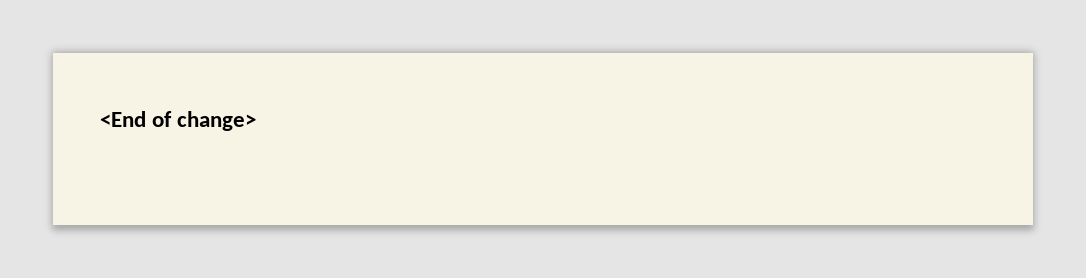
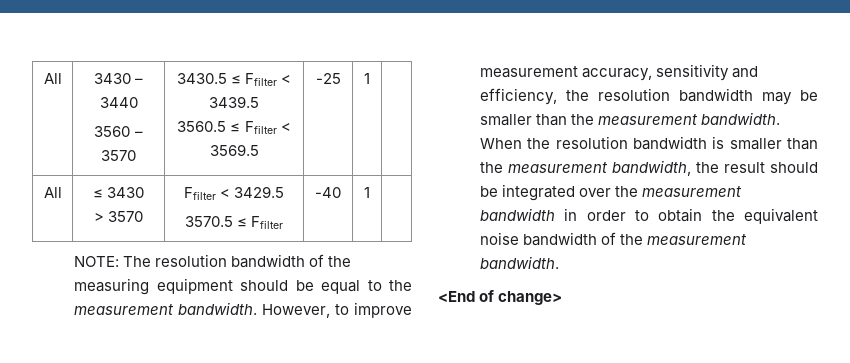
(100, 119) none -> [43,73,62,84] [93,73,144,84] [99,97,138,108] [94,126,143,137] [101,150,136,161] [176,73,292,86] [209,96,259,108] [177,121,291,134] [209,144,259,156] [315,73,341,84] [364,73,370,84] [43,187,62,198] [92,187,145,198] [93,211,144,222] [183,186,285,200] [184,216,284,229] [315,187,341,198] [364,187,370,198] [74,254,352,268] [74,278,413,295] [74,302,413,318] [480,64,759,81] [480,88,818,105] [480,112,781,126] [480,136,818,150] [480,160,818,176] [480,184,743,201] [480,208,818,224] [480,232,748,246] [480,256,560,269] All | 3430 – 3440 // 3560 – 3570 | 3430.5 ≤ Ffilter < 3439.5 // 3560.5 ≤ Ffilter < 3569.5 | -25 | 1 | // All | ≤ 3430 // > 3570 | Ffilter < 3429.5 // 3570.5 ≤ Ffilter | -40 | 1 | // NOTE: The resolution bandwidth of the measuring equipment should be equal to the measurement bandwidth. However, to improve measurement accuracy, sensitivity and efficiency, the resolution bandwidth may be smaller than the measurement bandwidth. When the resolution bandwidth is smaller than the measurement bandwidth, the result should be integrated over the measurement bandwidth in order to obtain the equivalent noise bandwidth of the measurement bandwidth. //

